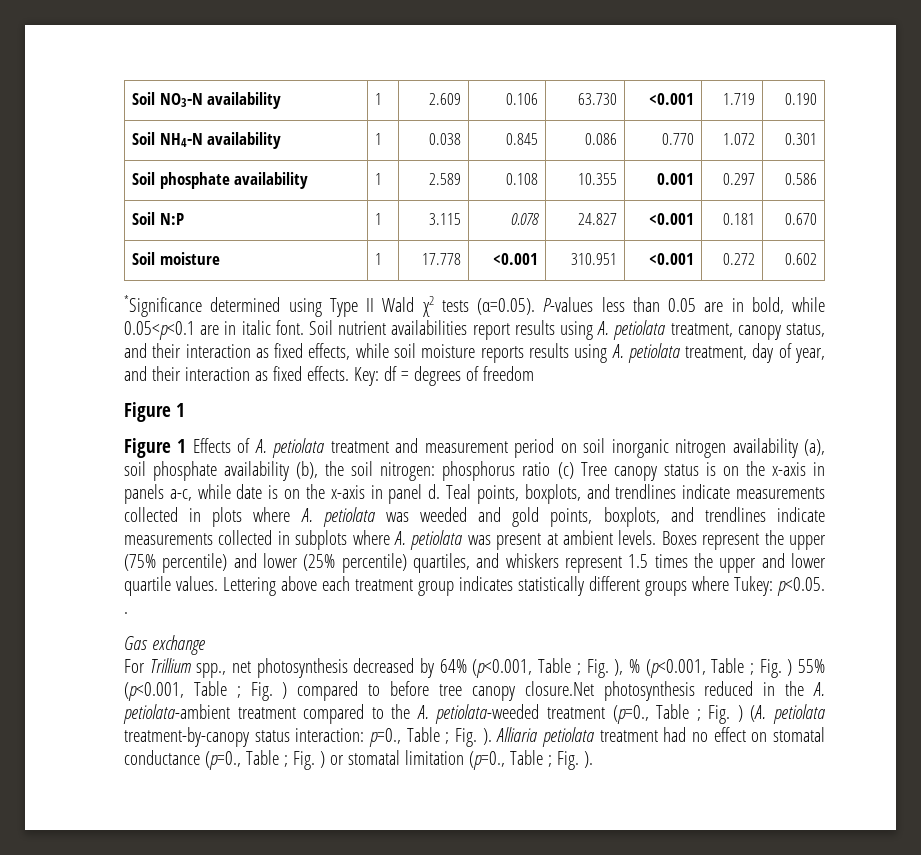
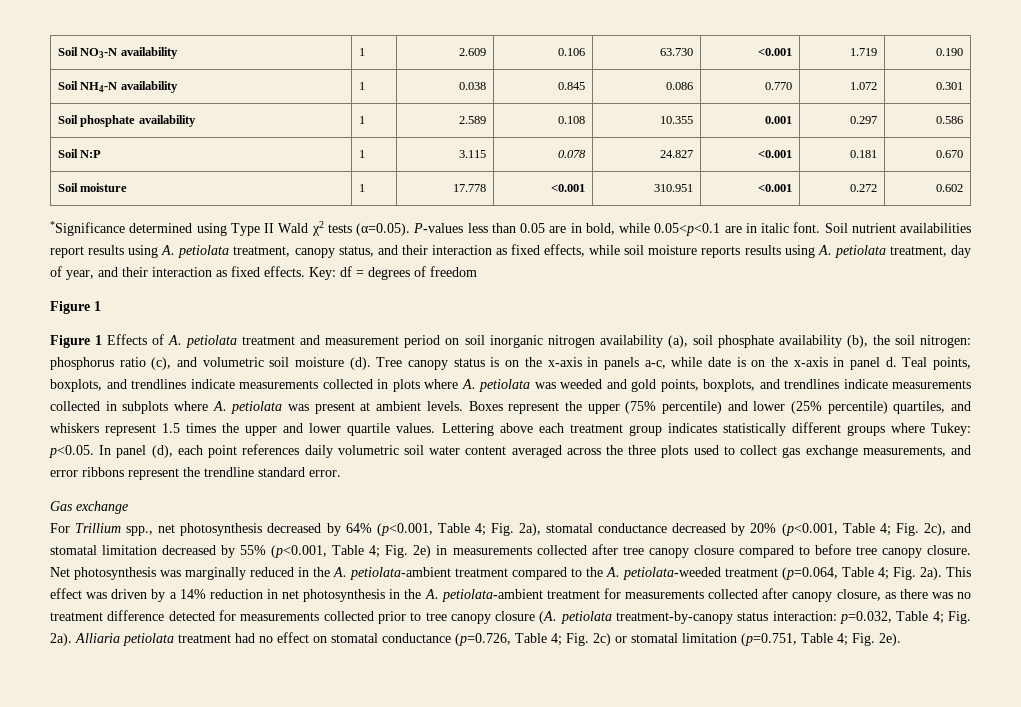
[557,462,574,479] (c) -> [151,357,371,370] (c), and volumetric soil moisture (d).
[124,612,128,614] . -> [99,444,972,458] [50,467,341,480] In panel (d), each point references daily volumetric soil water content averaged across the three plots used to collect gas exchange measurements, and error ribbons represent the trendline standard error.
[576,658,826,678] [124,681,288,701] ; Fig. ), % (p<0.001, Table ; Fig. ) 55% (p<0.001, Table ; Fig. ) -> [474,523,971,536] [50,544,734,558] 4; Fig. 2a), stomatal conductance decreased by 20% (p<0.001, Table 4; Fig. 2c), and stomatal limitation decreased by 55% (p<0.001, Table 4; Fig. 2e) in measurements collected after tree canopy closure
[524,681,695,701] closure.Net photosynthesis -> [926,545,971,555] [50,567,246,580] closure. Net photosynthesis was marginally
[612,704,743,724] (p=0., Table ; Fig. ) -> [782,567,971,580] [50,588,971,602] [50,610,536,624] (p=0.064, Table 4; Fig. 2a). This effect was driven by a 14% reduction in net photosynthesis in the A. petiolata-ambient treatment for measurements collected after canopy closure, as there was no treatment difference detected for measurements collected prior to tree canopy closure
[369,727,492,747] p=0., Table ; Fig. ). -> [840,611,971,624] [50,633,72,646] p=0.032, Table 4; Fig. 2a).
[204,750,593,770] (p=0., Table ; Fig. ) or stomatal limitation (p=0., Table ; Fig. ). -> [455,633,901,646] (p=0.726, Table 4; Fig. 2c) or stomatal limitation (p=0.751, Table 4; Fig. 2e).

